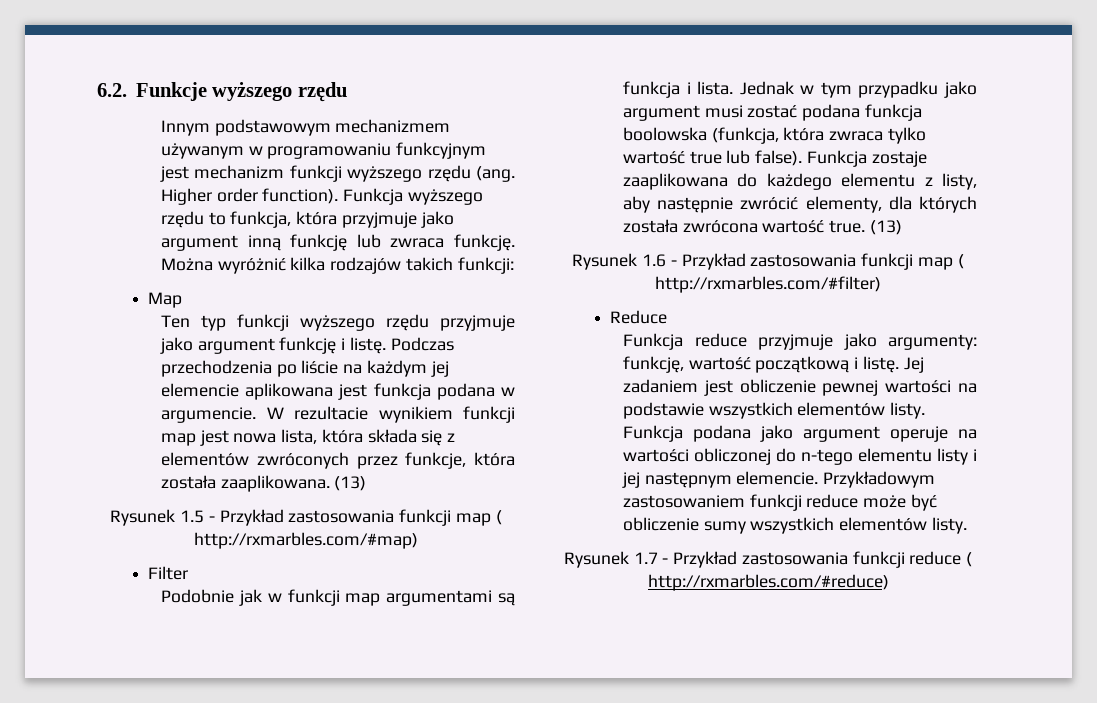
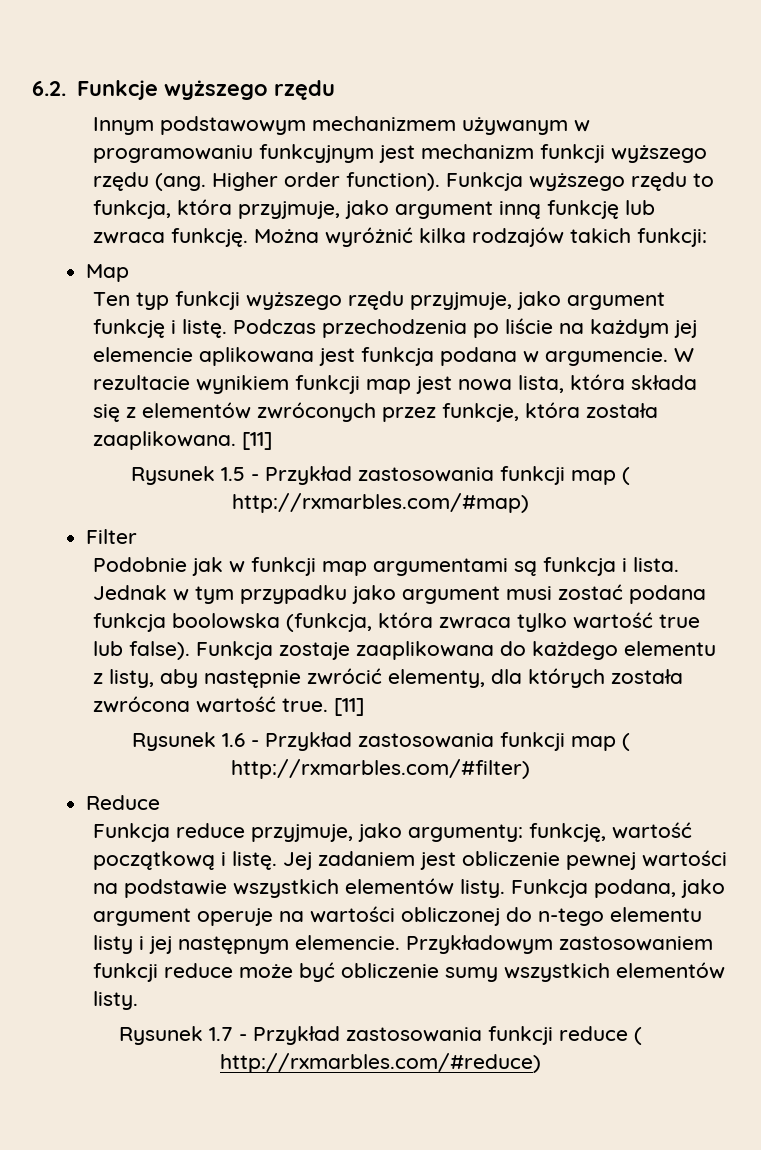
[341,212,417,228] przyjmuje -> [238,201,341,219] przyjmuje,
[440,315,515,331] przyjmuje -> [410,292,513,310] przyjmuje,
[334,476,367,491] (13) -> [242,432,273,450] [11]
[869,220,902,235] (13) -> [334,698,365,716] [11]
[758,334,834,350] przyjmuje -> [251,824,354,842] przyjmuje,
[693,425,752,442] podana -> [594,879,677,898] podana,

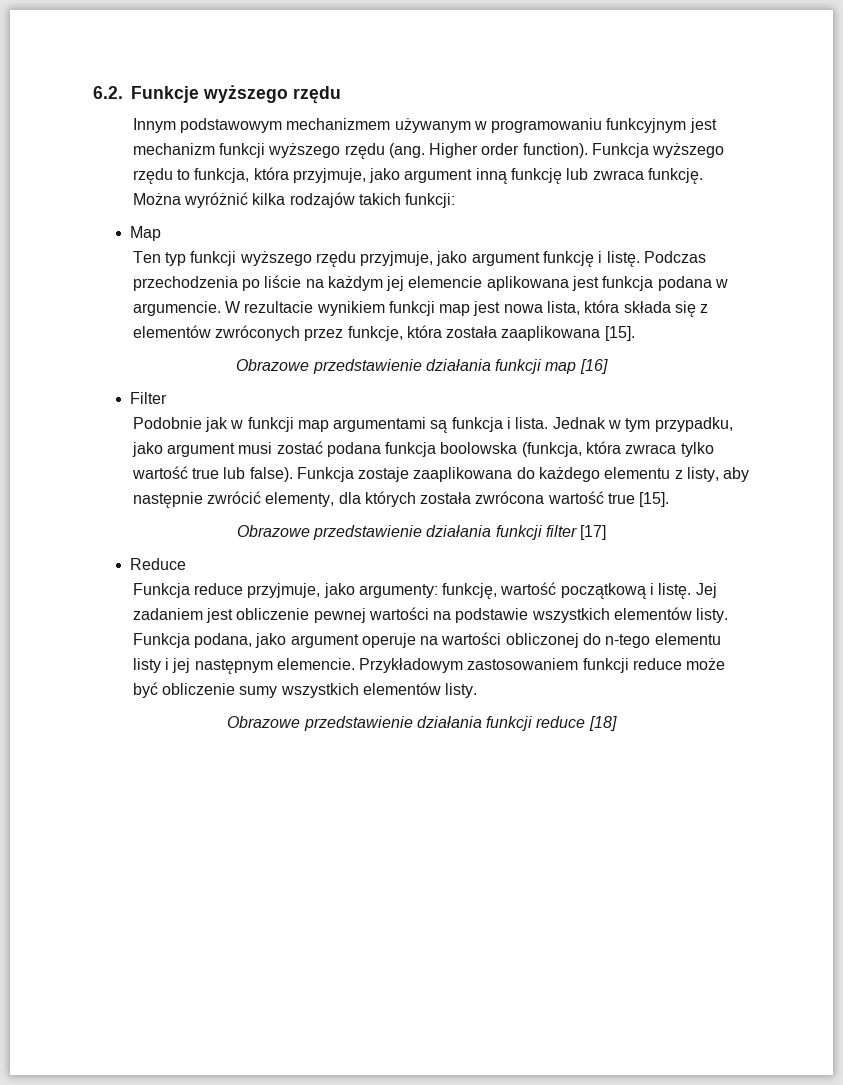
[93,431,273,450] [131,466,630,485] [232,493,529,513] zaaplikowana. [11] // Rysunek 1.5 - Przykład zastosowania funkcji map ( http://rxmarbles.com/#map) -> [501,326,635,341] [236,359,608,374] zaaplikowana [15]. // Obrazowe przedstawienie działania funkcji map [16]
[240,585,348,604] przypadku -> [654,417,733,432] przypadku,
[282,698,365,716] [131,732,630,751] [231,759,530,779] true. [11] // Rysunek 1.6 - Przykład zastosowania funkcji map ( http://rxmarbles.com/#filter) -> [608,492,670,507] [236,525,607,540] true [15]. // Obrazowe przedstawienie działania funkcji filter [17]
[119,1026,642,1045] [220,1053,541,1073] Rysunek 1.7 - Przykład zastosowania funkcji reduce ( http://rxmarbles.com/#reduce) -> [227,716,617,731] Obrazowe przedstawienie działania funkcji reduce [18]

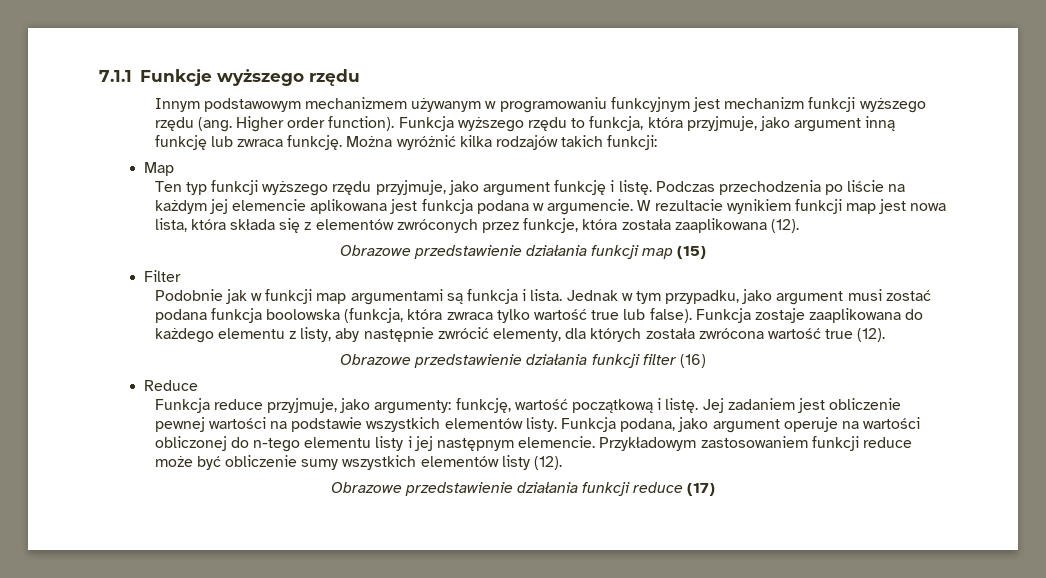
[93,86,123,99] 6.2. -> [99,70,132,82] 7.1.1
[604,326,635,341] [15]. -> [770,219,799,233] (12).
[579,359,608,374] [16] -> [677,246,707,259] (15)
[639,492,670,507] [15]. -> [857,328,886,342] (12).
[580,525,607,540] [17] -> [679,354,706,368] (16)
[445,683,478,698] listy. -> [501,455,562,470] listy (12).
[588,716,617,731] [18] -> [687,483,716,496] (17)

